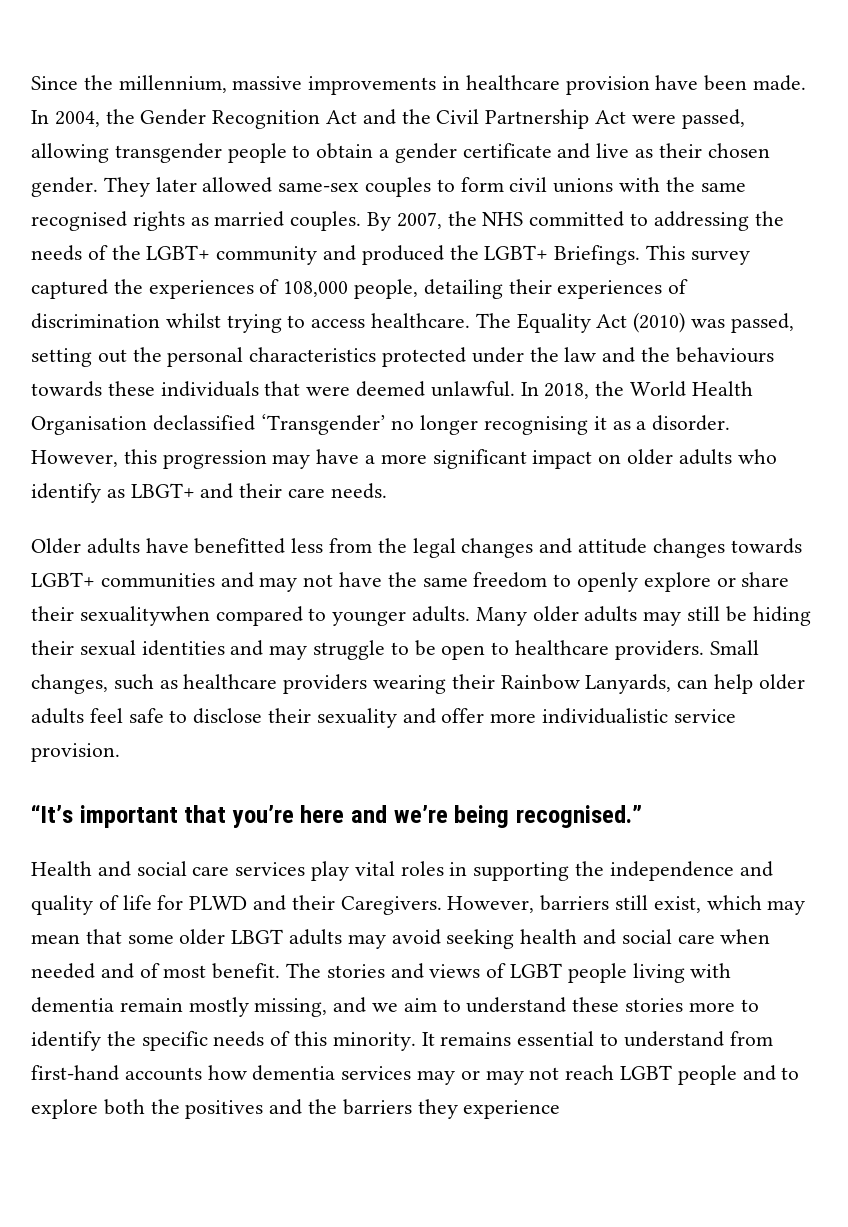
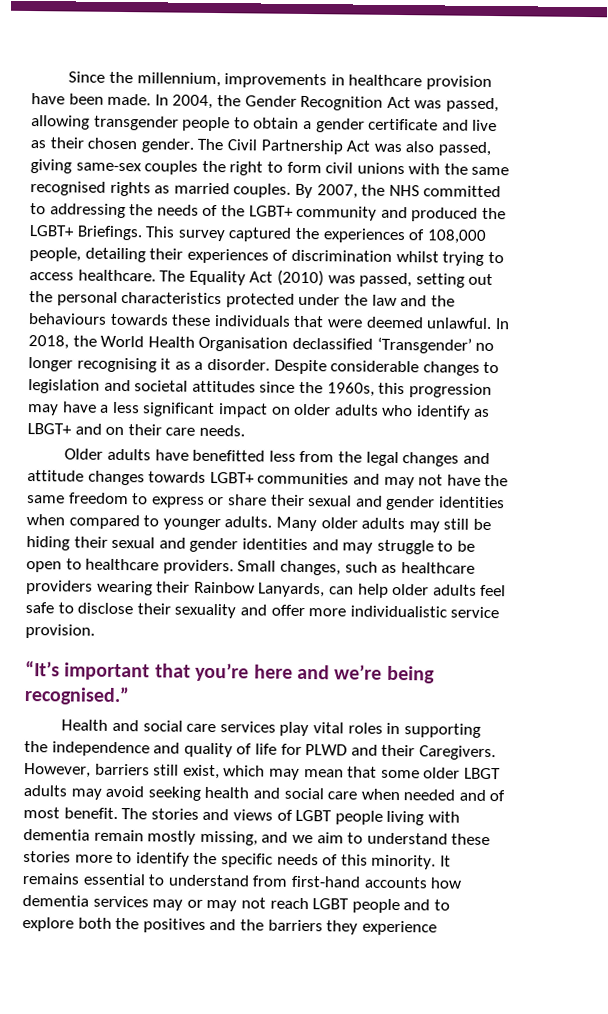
[232,76,303,90] massive -> (221, 80) none
[362,109,676,129] and the Civil Partnership Act were -> [414,100,443,109] was
[103,177,432,197] They later allowed same-sex couples -> [197,138,491,157] [30,159,264,176] The Civil Partnership Act was also passed, giving same-sex couples the right
[31,450,118,467] However, -> [273,359,500,376] [28,379,375,397] Despite considerable changes to legislation and societal attitudes since the 1960s,
[380,454,427,464] more -> [112,401,140,414] less
(234, 491) none -> [105,426,125,436] on
[577,572,711,592] openly explore -> [150,496,205,508] express
[79,606,210,626] sexualitywhen -> [308,495,505,511] [26,514,65,526] sexual and gender identities when
(136, 648) none -> [158,537,239,553] and gender

